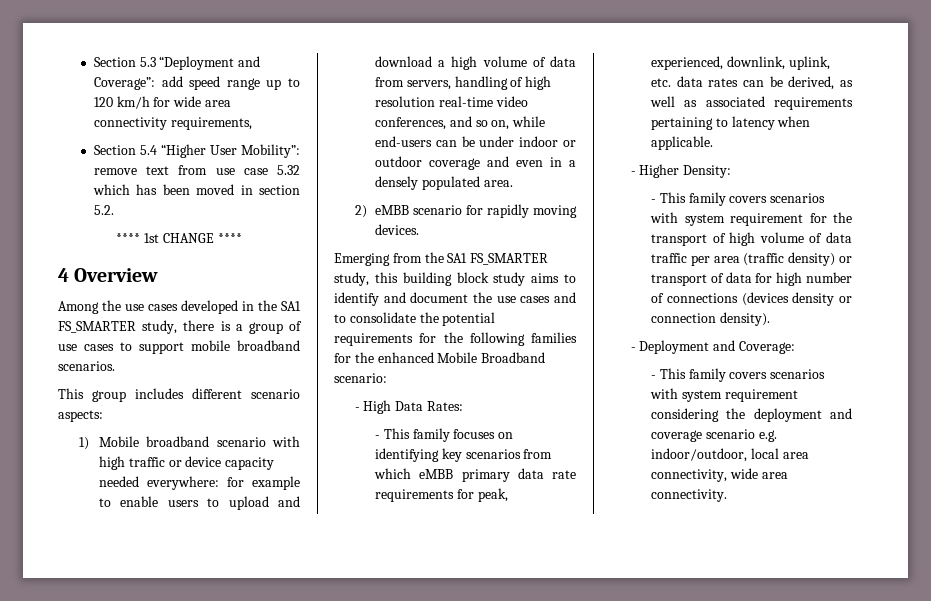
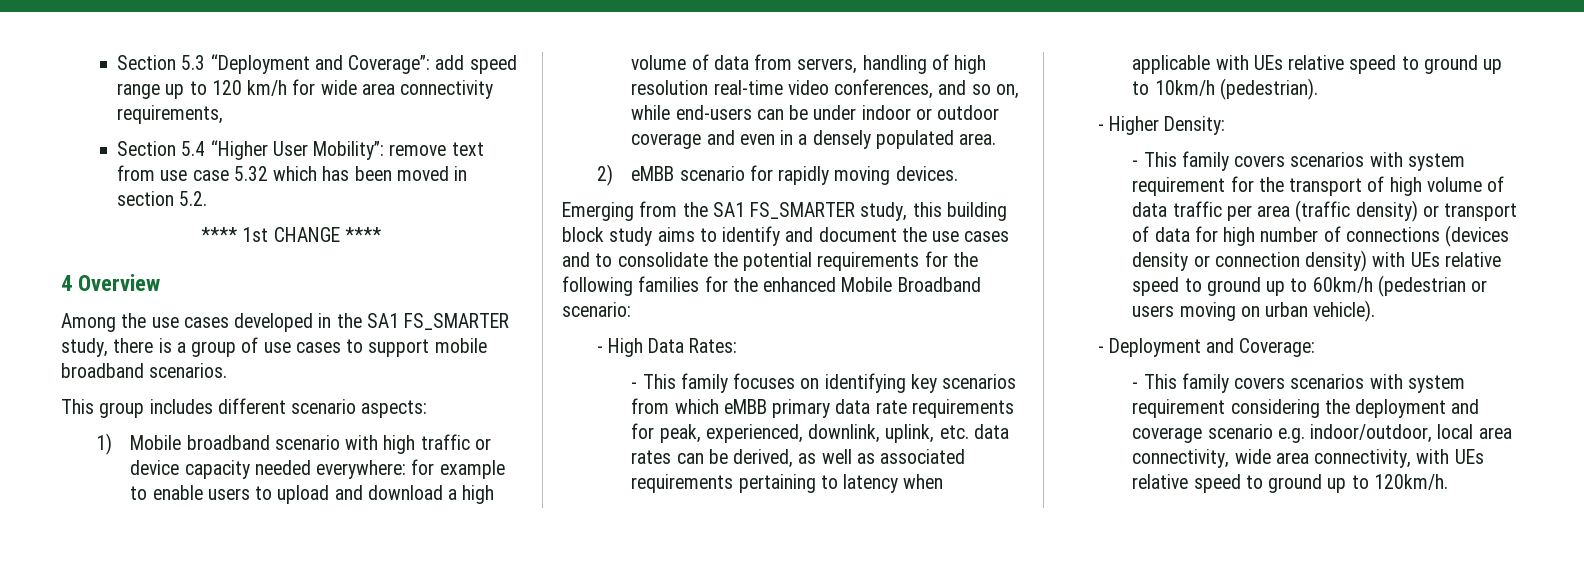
[651,136,714,150] applicable. -> [1132,55,1503,74] [1132,78,1318,100] applicable with UEs relative speed to ground up to 10km/h (pedestrian).
[719,312,770,326] density). -> [1305,250,1501,272] [1132,275,1488,297] [1132,300,1376,322] density) with UEs relative speed to ground up to 60km/h (pedestrian or users moving on urban vehicle).
[651,489,728,502] connectivity. -> [1314,449,1484,468] [1132,474,1448,493] connectivity, with UEs relative speed to ground up to 120km/h.

